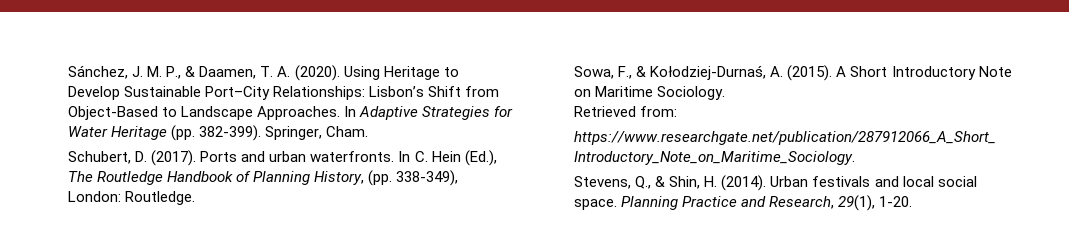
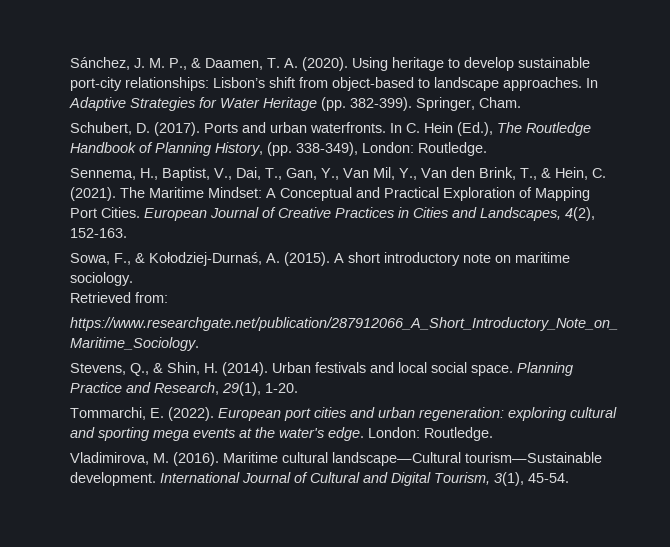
[383,66,459,80] [68,86,500,100] [68,106,341,120] Heritage to Develop Sustainable Port–City Relationships: Lisbon’s Shift from Object-Based to Landscape Approaches. -> [391,57,590,71] [69,77,582,91] heritage to develop sustainable port-city relationships: Lisbon’s shift from object-based to landscape approaches.
(196, 198) none -> [69,167,606,181] [69,187,590,201] [69,207,595,221] [69,228,127,238] // Sennema, H., Baptist, V., Dai, T., Gan, Y., Van Mil, Y., Van den Brink, T., & Hein, C. (2021). The Maritime Mindset: A Conceptual and Practical Exploration of Mapping Port Cities. European Journal of Creative Practices in Cities and Landscapes, 4(2), 152-163.
[850,66,1012,80] [574,86,726,100] Short Introductory Note on Maritime Sociology. -> [347,252,570,266] [69,272,133,286] short introductory note on maritime sociology.
(913, 201) none -> [69,407,617,421] [69,427,493,441] [69,452,602,466] [69,472,569,486] // Tommarchi, E. (2022). European port cities and urban regeneration: exploring cultural and sporting mega events at the water's edge. London: Routledge. // Vladimirova, M. (2016). Maritime cultural landscape—Cultural tourism—Sustainable development. International Journal of Cultural and Digital Tourism, 3(1), 45-54.

